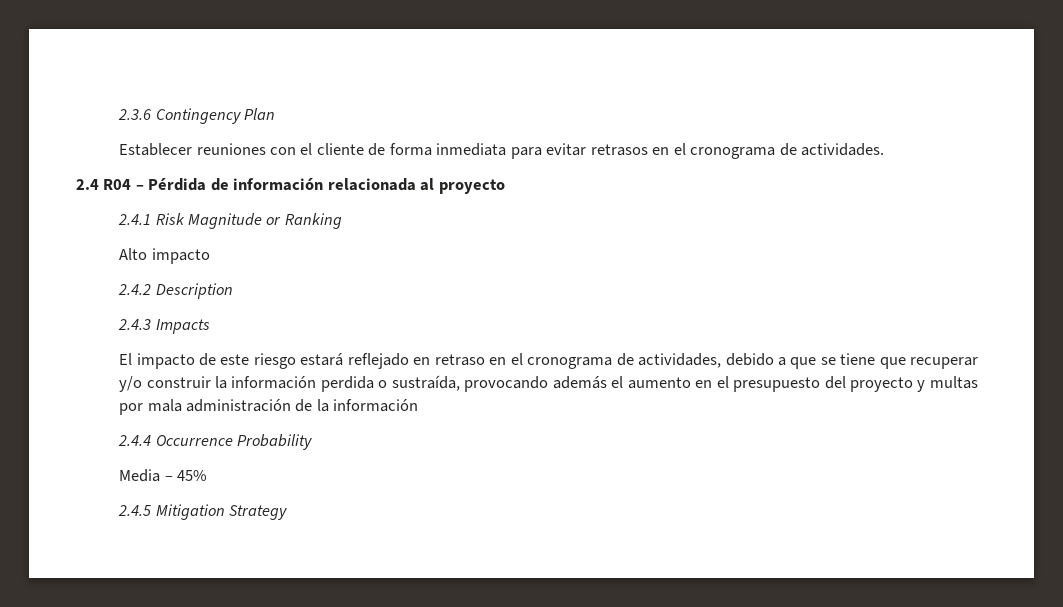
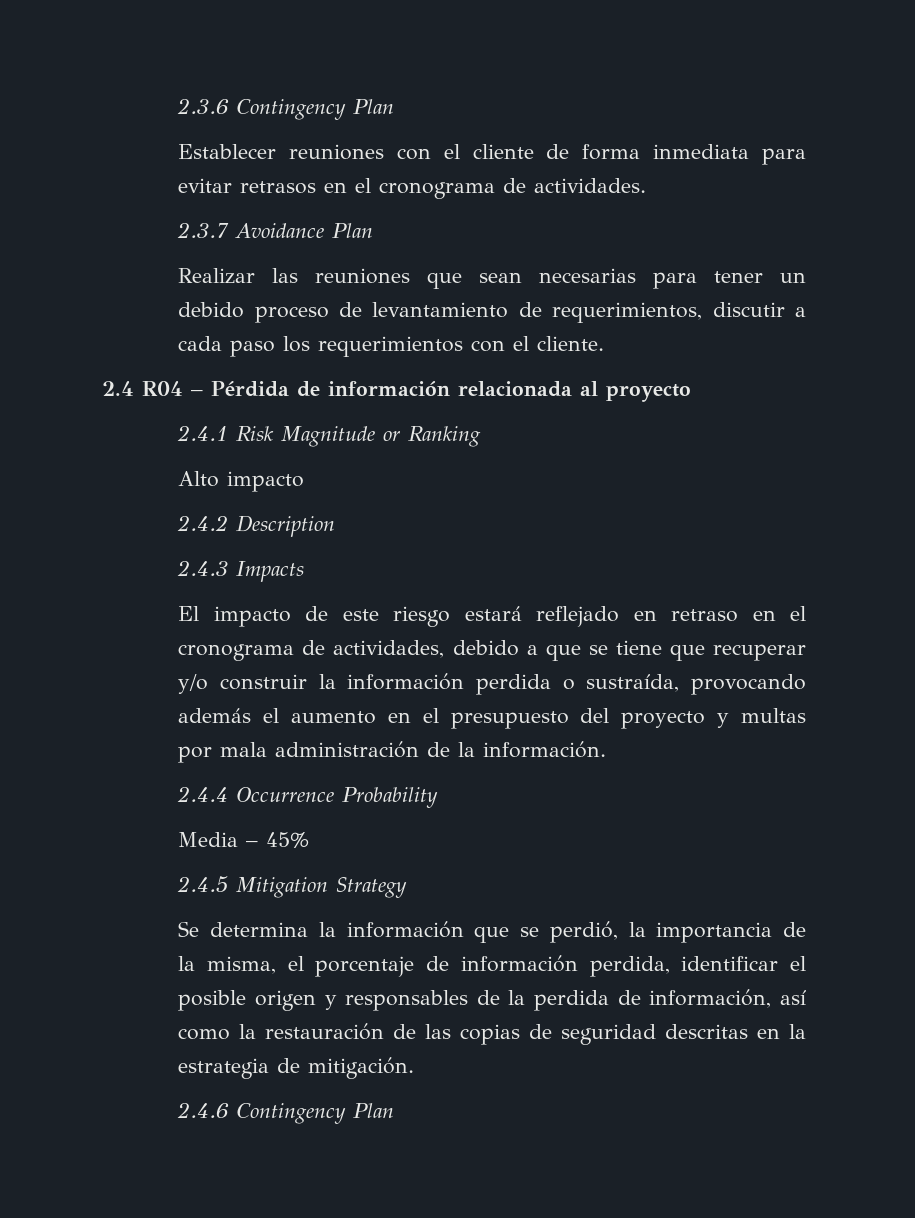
(884, 149) none -> [177,222,374,238] [178,268,806,289] [178,302,806,323] [178,336,605,357] // 2.3.7 Avoidance Plan // Realizar las reuniones que sean necesarias para tener un debido proceso de levantamiento de requerimientos, discutir a cada paso los requerimientos con el cliente.
[333,399,419,412] información -> [483,741,607,758] información.
(288, 512) none -> [178,921,807,943] [178,955,806,977] [178,989,807,1011] [178,1023,807,1045] [178,1057,415,1079] [177,1102,395,1124] // Se determina la información que se perdió, la importancia de la misma, el porcentaje de información perdida, identificar el posible origen y responsables de la perdida de información, así como la restauración de las copias de seguridad descritas en la estrategia de mitigación. // 2.4.6 Contingency Plan

